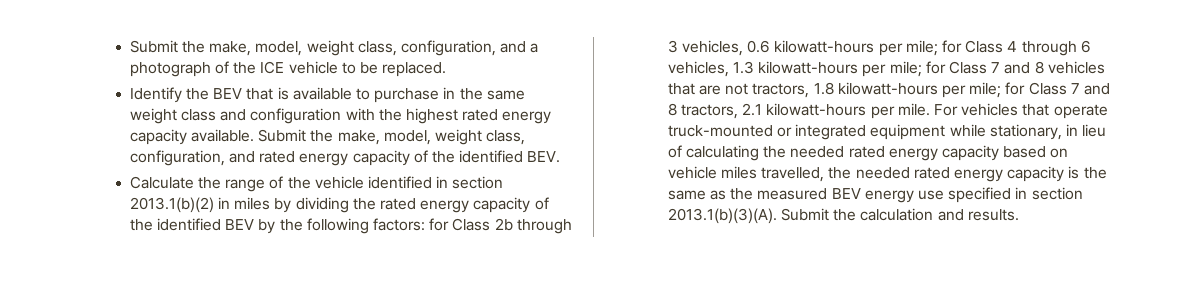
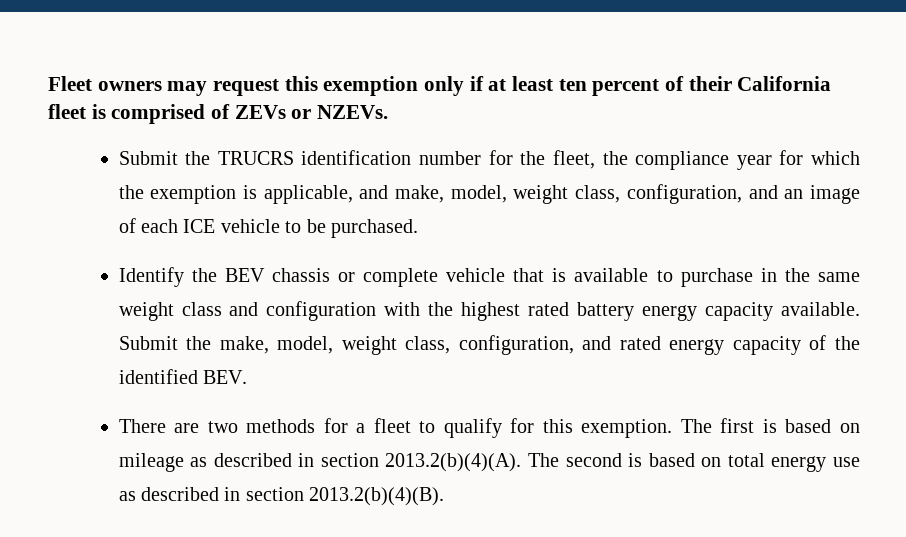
[129,40,539,56] [129,61,257,77] Submit the make, model, weight class, configuration, and a photograph of the -> [48,76,832,96] [48,104,389,124] [118,150,861,170] [118,184,860,204] [118,218,178,233] Fleet owners may request this exemption only if at least ten percent of their California fleet is comprised of ZEVs or NZEVs. // Submit the TRUCRS identification number for the fleet, the compliance year for which the exemption is applicable, and make, model, weight class, configuration, and an image of each
[382,62,447,77] replaced. -> [330,219,418,238] purchased.
(243, 93) none -> [271,268,506,287] chassis or complete vehicle
(499, 115) none -> [577,302,635,321] battery
[129,176,504,192] [129,197,549,213] [129,218,572,234] [667,40,1091,56] [667,61,1105,77] [667,82,1110,98] [667,103,1108,119] [667,124,1107,140] [667,145,1069,161] [667,166,1107,182] [667,187,1083,203] [667,208,1019,224] Calculate the range of the vehicle identified in section 2013.1(b)(2) in miles by dividing the rated energy capacity of the identified BEV by the following factors: for Class 2b through 3 vehicles, 0.6 kilowatt-hours per mile; for Class 4 through 6 vehicles, 1.3 kilowatt-hours per mile; for Class 7 and 8 vehicles that are not tractors, 1.8 kilowatt-hours per mile; for Class 7 and 8 tractors, 2.1 kilowatt-hours per mile. For vehicles that operate truck-mounted or integrated equipment while stationary, in lieu of calculating the needed rated energy capacity based on vehicle miles travelled, the needed rated energy capacity is the same as the measured BEV energy use specified in section 2013.1(b)(3)(A). Submit the calculation and results. -> [118,418,861,438] [118,453,860,472] [118,487,445,506] There are two methods for a fleet to qualify for this exemption. The first is based on mileage as described in section 2013.2(b)(4)(A). The second is based on total energy use as described in section 2013.2(b)(4)(B).

